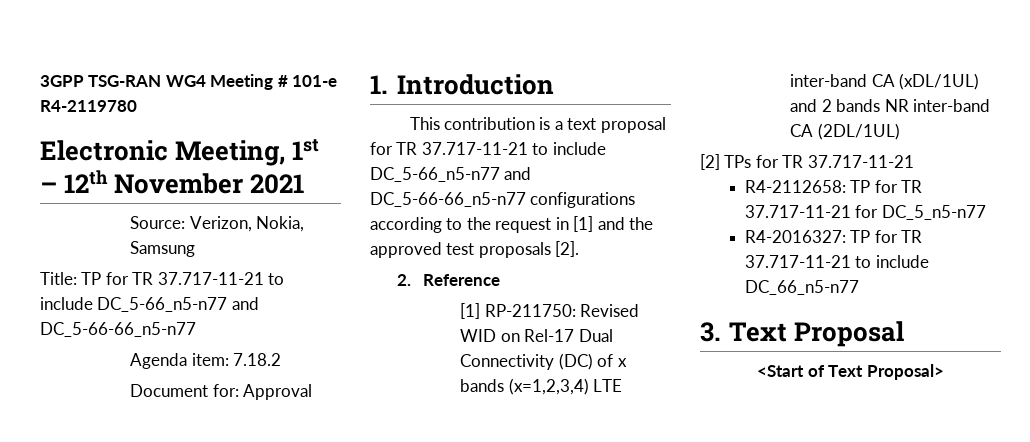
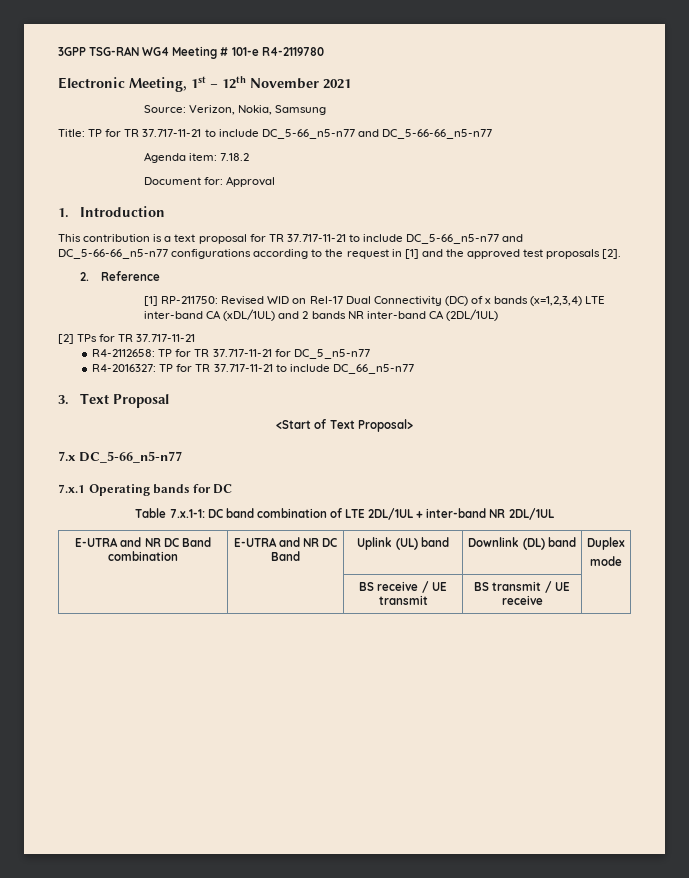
(944, 372) none -> [58,451,182,463] [58,484,233,496] [135,508,554,520] [75,537,211,547] [108,551,178,561] [233,537,338,547] [271,551,300,561] [357,537,449,550] [468,537,576,550] [587,537,625,550] [590,556,622,566] [359,581,447,593] [378,595,428,605] [474,581,570,593] [501,595,543,605] // 7.x DC_5-66_n5-n77 // 7.x.1 Operating bands for DC // Table 7.x.1-1: DC band combination of LTE 2DL/1UL + inter-band NR 2DL/1UL // E-UTRA and NR DC Band combination | E-UTRA and NR DC Band | Uplink (UL) band | Downlink (DL) band | Duplex // mode // | | BS receive / UE transmit | BS transmit / UE receive |

